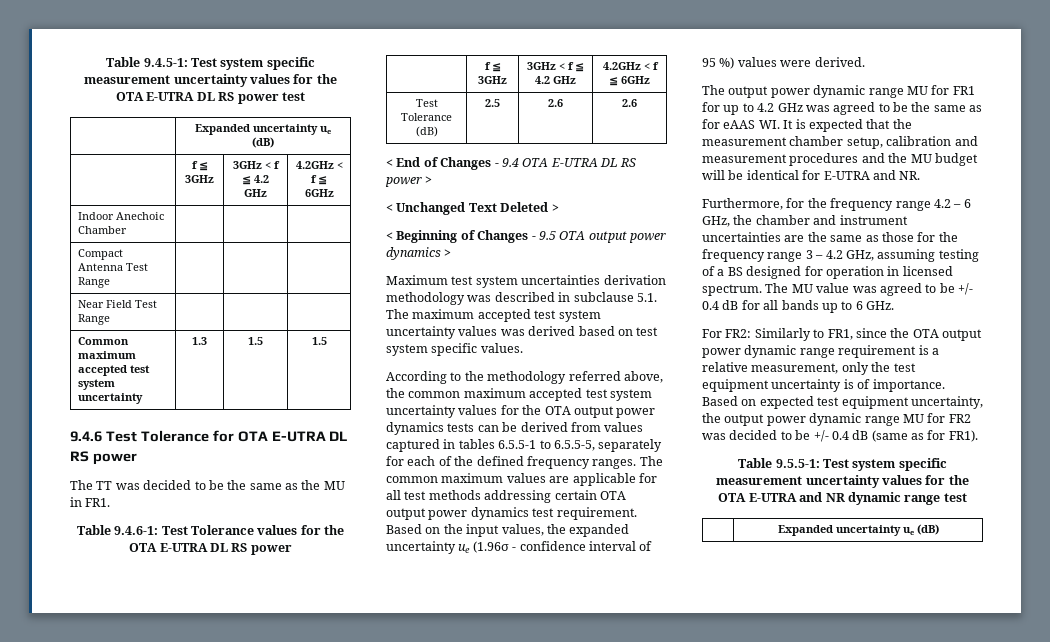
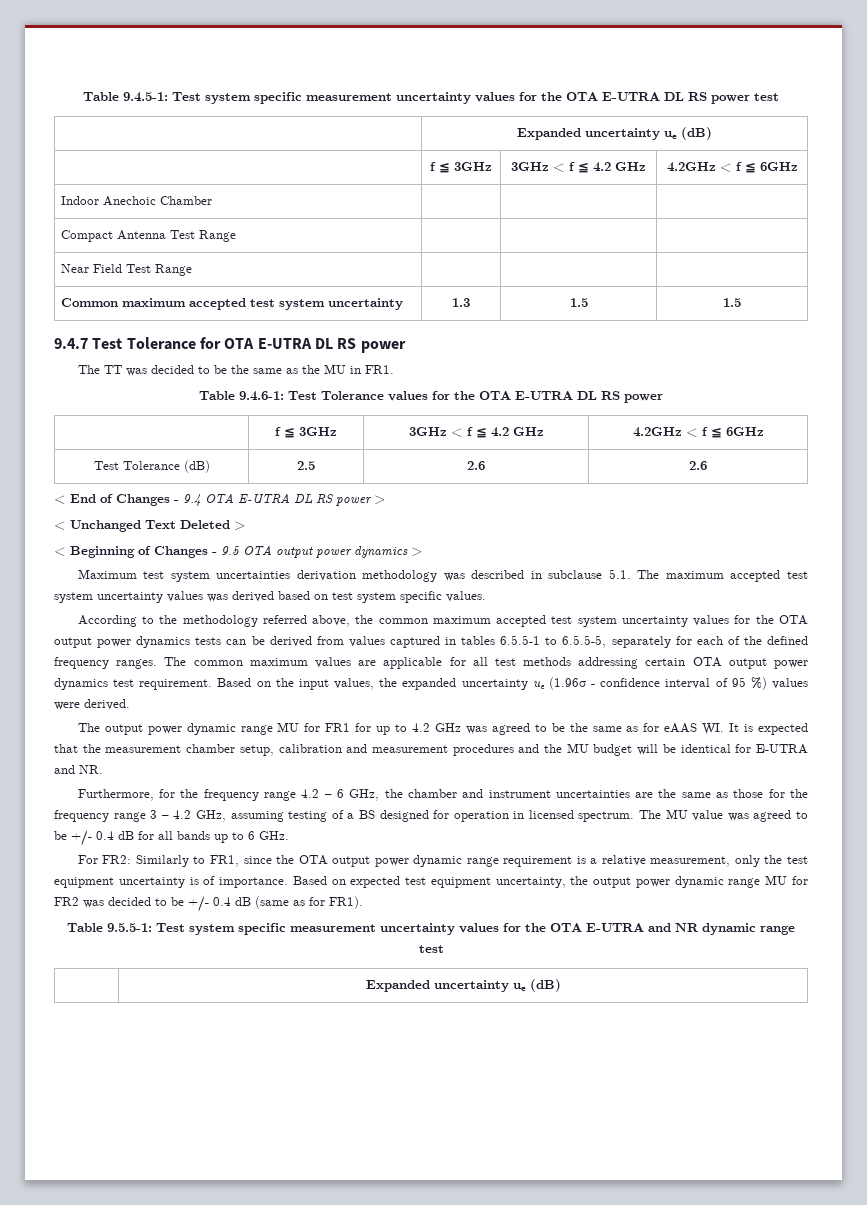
[70,431,102,442] 9.4.6 -> [54,338,88,349] 9.4.7

